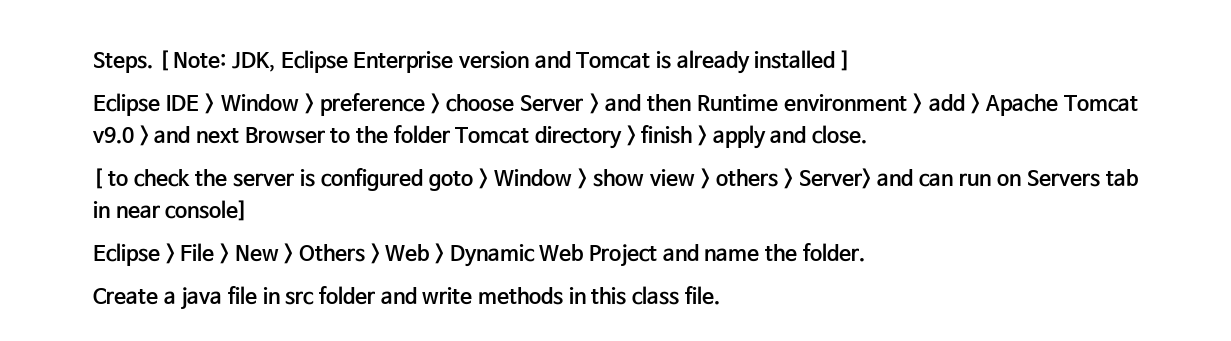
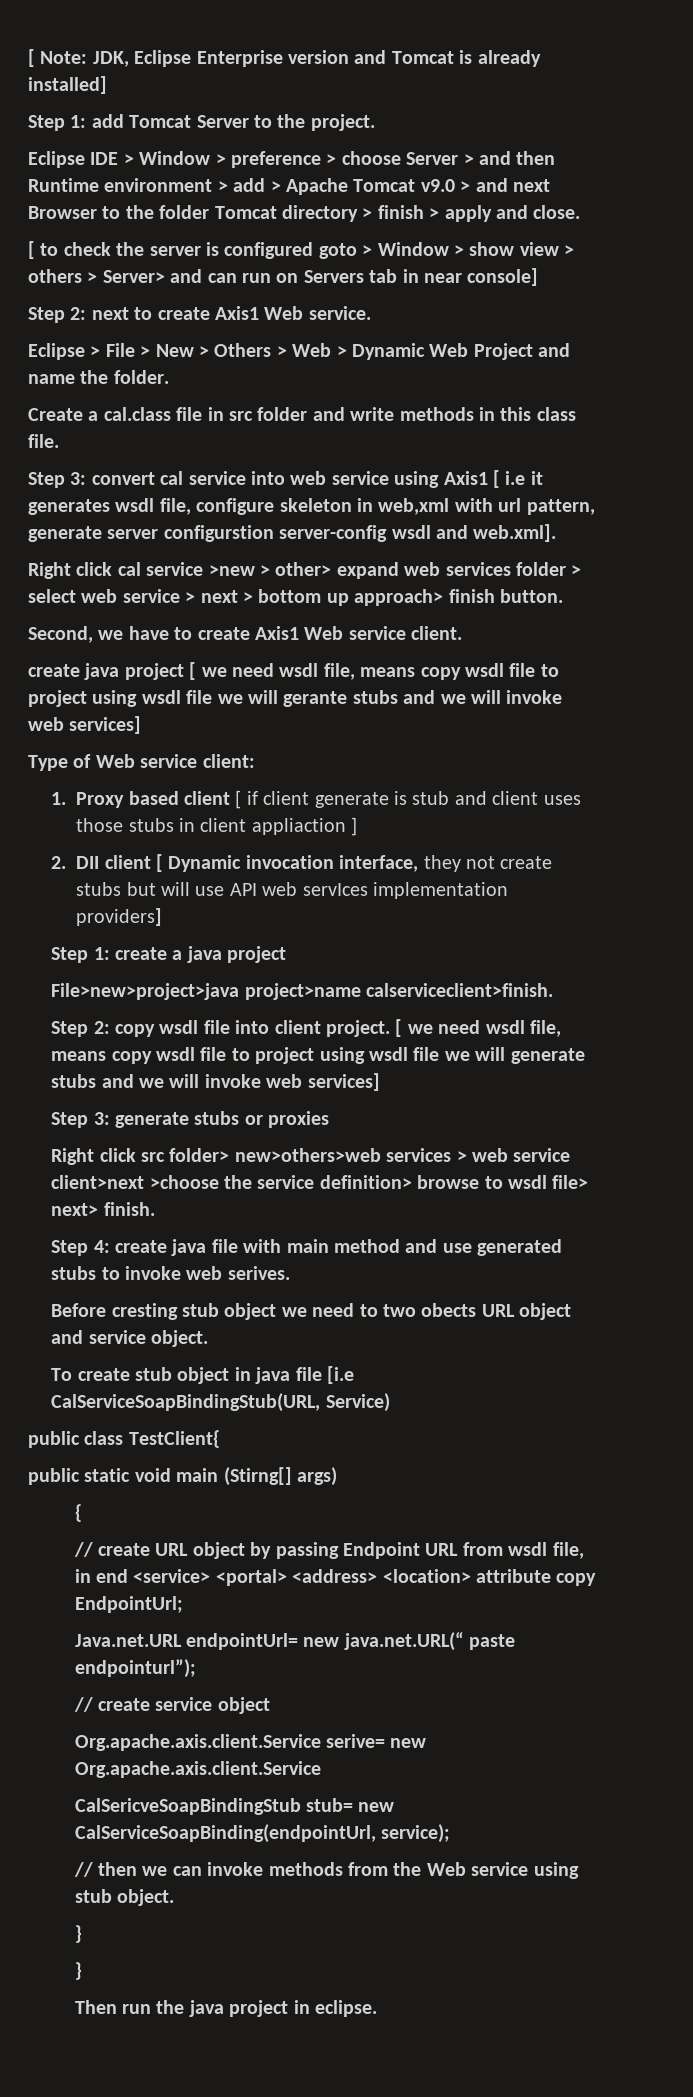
[93,52,153,73] Steps. -> (28, 58) none
[754,50,850,71] installed ] -> [28,76,107,94] [28,114,375,131] installed] // Step 1: add Tomcat Server to the project.
(248, 210) none -> [28,306,371,323] // Step 2: next to create Axis1 Web service.
[181,287,223,310] java -> [103,407,171,421] cal.class
(720, 295) none -> [28,470,543,488] [28,498,595,515] [28,524,557,542] [28,562,582,579] [28,589,563,606] [28,626,463,643] [28,662,559,680] [28,690,563,707] [28,716,142,734] [28,754,255,771] [51,790,581,809] [76,817,358,836] [51,854,553,872] [76,882,509,899] [76,908,163,926] [51,946,287,963] [51,983,554,1000] [51,1019,562,1037] [51,1047,585,1064] [51,1073,380,1091] [51,1111,330,1128] [51,1148,571,1165] [51,1175,589,1189] [51,1202,155,1216] [51,1239,563,1256] [51,1266,290,1280] [51,1303,572,1320] [51,1330,209,1347] [51,1366,355,1384] [51,1393,390,1412] [28,1430,220,1448] [28,1467,337,1486] [74,1504,82,1522] [73,1542,584,1559] [74,1569,597,1586] [74,1596,183,1613] [74,1632,516,1651] [74,1659,196,1678] [73,1697,270,1714] [74,1734,427,1751] [74,1761,321,1778] [74,1798,395,1815] [74,1824,450,1843] [73,1862,579,1879] [74,1889,174,1906] [74,1925,82,1943] [74,1962,82,1980] [74,2000,377,2017] // Step 3: convert cal service into web service using Axis1 [ i.e it generates wsdl file, configure skeleton in web,xml with url pattern, generate server configurstion server-config wsdl and web.xml]. // Right click cal service >new > other> expand web services folder > select web service > next > bottom up approach> finish button. // Second, we have to create Axis1 Web service client. // create java project [ we need wsdl file, means copy wsdl file to project using wsdl file we will gerante stubs and we will invoke web services] // Type of Web service client: // 1. Proxy based client [ if client generate is stub and client uses those stubs in client appliaction ] // 2. DII client [ Dynamic invocation interface, they not create stubs but will use API web servIces implementation providers] // Step 1: create a java project // File>new>project>java project>name calserviceclient>finish. // Step 2: copy wsdl file into client project. [ we need wsdl file, means copy wsdl file to project using wsdl file we will generate stubs and we will invoke web services] // Step 3: generate stubs or proxies // Right click src folder> new>others>web services > web service client>next >choose the service definition> browse to wsdl file> next> finish. // Step 4: create java file with main method and use generated stubs to invoke web serives. // Before cresting stub object we need to two obects URL object and service object. // To create stub object in java file [i.e CalServiceSoapBindingStub(URL, Service) // public class TestClient{ // public static void main (Stirng[] args) // { // // create URL object by passing Endpoint URL from wsdl file, in end <service> <portal> <address> <location> attribute copy EndpointUrl; // Java.net.URL endpointUrl= new java.net.URL(“ paste endpointurl”); // // create service object // Org.apache.axis.client.Service serive= new Org.apache.axis.client.Service // CalSericveSoapBindingStub stub= new CalServiceSoapBinding(endpointUrl, service); // // then we can invoke methods from the Web service using stub object. // } // } // Then run the java project in eclipse.

